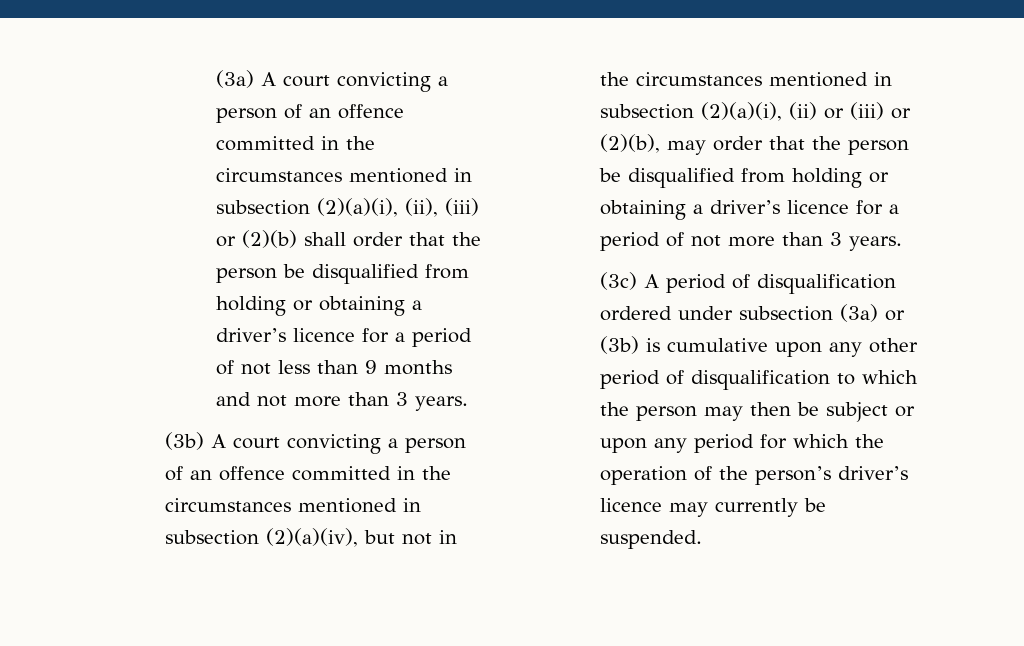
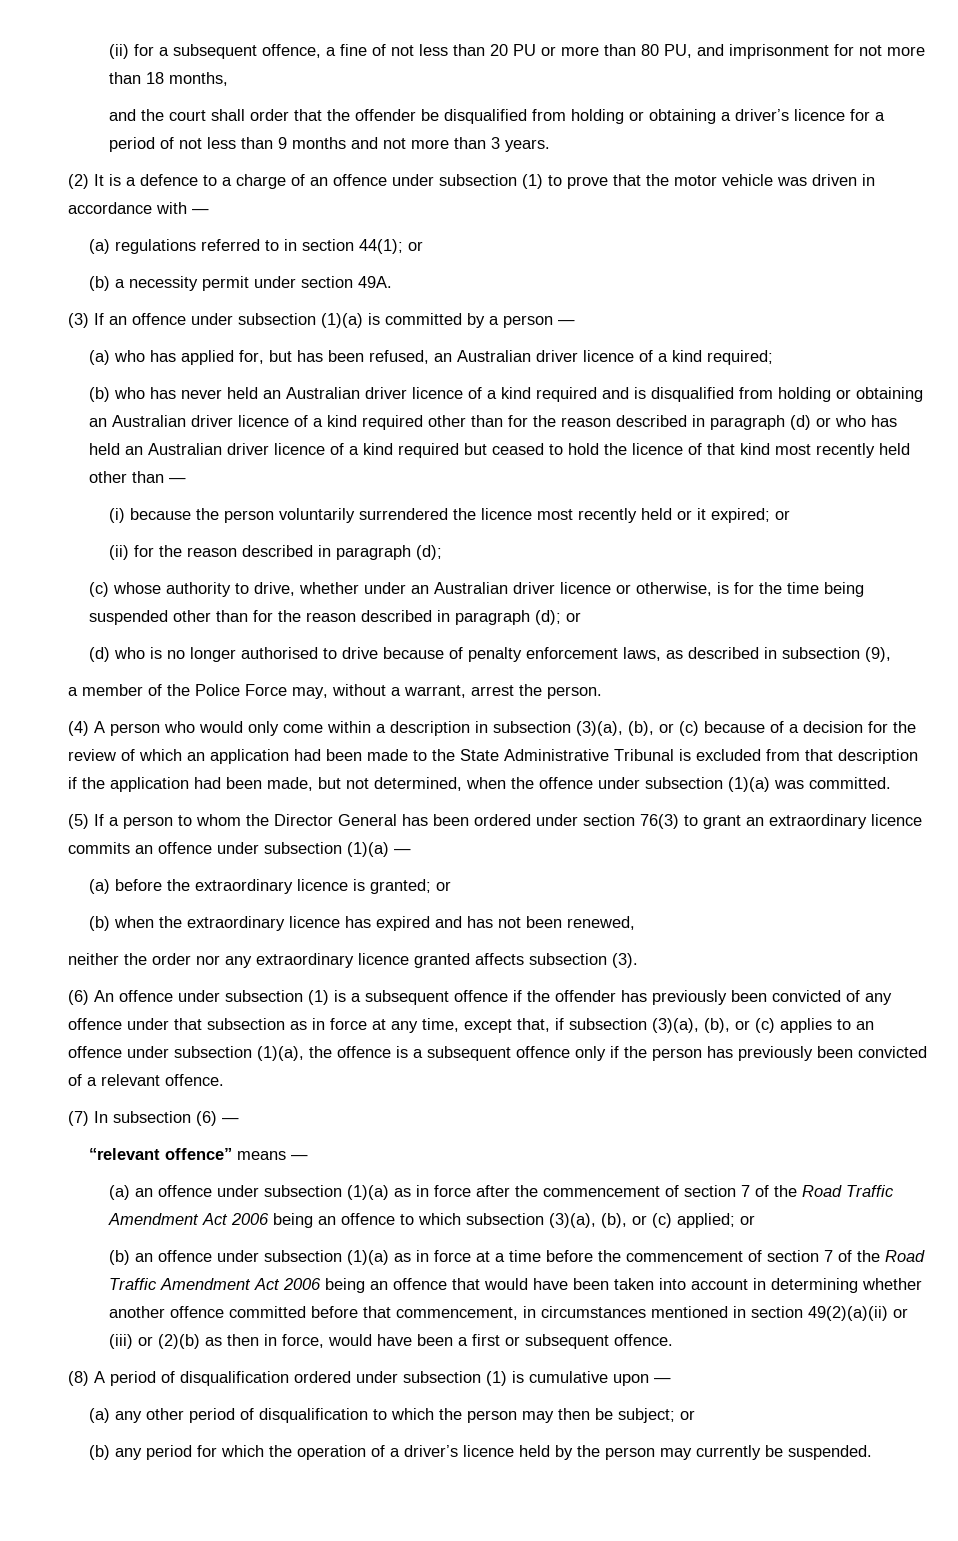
[215,70,448,92] [215,104,404,123] [215,136,375,151] [215,168,472,183] [215,198,479,217] [215,230,297,248] (3a) A court convicting a person of an offence committed in the circumstances mentioned in subsection (2)(a)(i), (ii), (iii) or (2)(b) -> [109,44,926,59] [109,72,229,86] [109,109,207,121] (ii) for a subsequent offence, a fine of not less than 20 PU or more than 80 PU, and imprisonment for not more than 18 months, // and the court
[215,268,277,283] person -> [355,109,417,121] offender
[165,432,467,454] [165,466,452,481] [165,498,422,513] [165,528,458,547] [600,72,893,87] [600,102,912,121] [600,134,910,155] [599,168,890,188] [600,200,900,220] [600,232,903,251] [600,272,638,290] (3b) A court convicting a person of an offence committed in the circumstances mentioned in subsection (2)(a)(iv), but not in the circumstances mentioned in subsection (2)(a)(i), (ii) or (iii) or (2)(b), may order that the person be disqualified from holding or obtaining a driver’s licence for a period of not more than 3 years. // (3c) -> [68,174,876,189] [68,202,210,214] [88,239,423,254] [88,276,392,291] [68,313,576,328] [88,350,773,365] [88,387,923,402] [88,415,897,430] [88,443,910,458] [88,471,186,483] [109,508,791,523] [109,545,443,560] [88,582,864,597] [88,610,581,625] [88,647,891,662] [68,684,603,699] [68,721,917,736] [68,749,919,764] [68,777,892,792] [68,814,923,829] [68,842,412,857] [88,879,451,894] [88,916,635,931] [68,953,639,968] [68,990,893,1005] [68,1018,875,1033] [68,1046,928,1061] [68,1074,225,1086] [68,1111,240,1126] [88,1148,308,1160] [109,1185,895,1200] [108,1213,756,1228] [109,1250,926,1265] [109,1278,923,1293] [109,1306,909,1321] [109,1334,674,1349] [68,1371,90,1386] (2) It is a defence to a charge of an offence under subsection (1) to prove that the motor vehicle was driven in accordance with — // (a) regulations referred to in section 44(1); or // (b) a necessity permit under section 49A. // (3) If an offence under subsection (1)(a) is committed by a person — // (a) who has applied for, but has been refused, an Australian driver licence of a kind required; // (b) who has never held an Australian driver licence of a kind required and is disqualified from holding or obtaining an Australian driver licence of a kind required other than for the reason described in paragraph (d) or who has held an Australian driver licence of a kind required but ceased to hold the licence of that kind most recently held other than — // (i) because the person voluntarily surrendered the licence most recently held or it expired; or // (ii) for the reason described in paragraph (d); // (c) whose authority to drive, whether under an Australian driver licence or otherwise, is for the time being suspended other than for the reason described in paragraph (d); or // (d) who is no longer authorised to drive because of penalty enforcement laws, as described in subsection (9), // a member of the Police Force may, without a warrant, arrest the person. // (4) A person who would only come within a description in subsection (3)(a), (b), or (c) because of a decision for the review of which an application had been made to the State Administrative Tribunal is excluded from that description if the application had been made, but not determined, when the offence under subsection (1)(a) was committed. // (5) If a person to whom the Director General has been ordered under section 76(3) to grant an extraordinary licence commits an offence under subsection (1)(a) — // (a) before the extraordinary licence is granted; or // (b) when the extraordinary licence has expired and has not been renewed, // neither the order nor any extraordinary licence granted affects subsection (3). // (6) An offence under subsection (1) is a subsequent offence if the offender has previously been convicted of any offence under that subsection as in force at any time, except that, if subsection (3)(a), (b), or (c) applies to an offence under subsection (1)(a), the offence is a subsequent offence only if the person has previously been convicted of a relevant offence. // (7) In subsection (6) — // “relevant offence” means — // (a) an offence under subsection (1)(a) as in force after the commencement of section 7 of the Road Traffic Amendment Act 2006 being an offence to which subsection (3)(a), (b), or (c) applied; or // (b) an offence under subsection (1)(a) as in force at a time before the commencement of section 7 of the Road Traffic Amendment Act 2006 being an offence that would have been taken into account in determining whether another offence committed before that commencement, in circumstances mentioned in section 49(2)(a)(ii) or (iii) or (2)(b) as then in force, would have been a first or subsequent offence. // (8)
[840,304,906,322] [600,336,640,354] (3a) or (3b) -> [486,1371,508,1386] (1)
(823, 349) none -> [654,1378,672,1383] [88,1408,110,1423] — // (a)
[826,402,916,422] [600,438,648,453] subject or upon -> [617,1408,695,1423] [88,1445,110,1460] subject; or // (b)
[719,466,909,485] [600,498,663,512] the person’s driver’s licence -> [389,1445,655,1460] a driver’s licence held by the person

